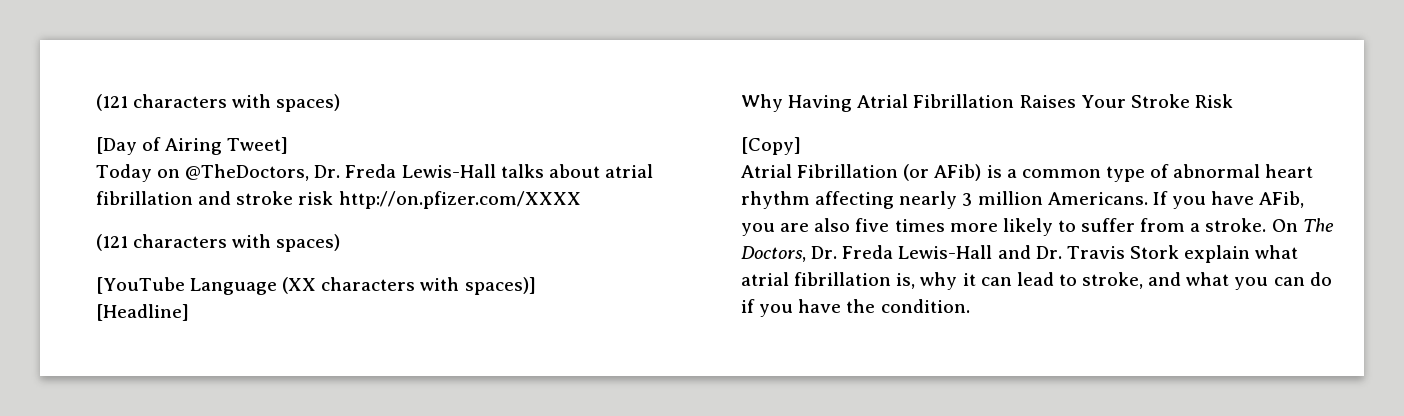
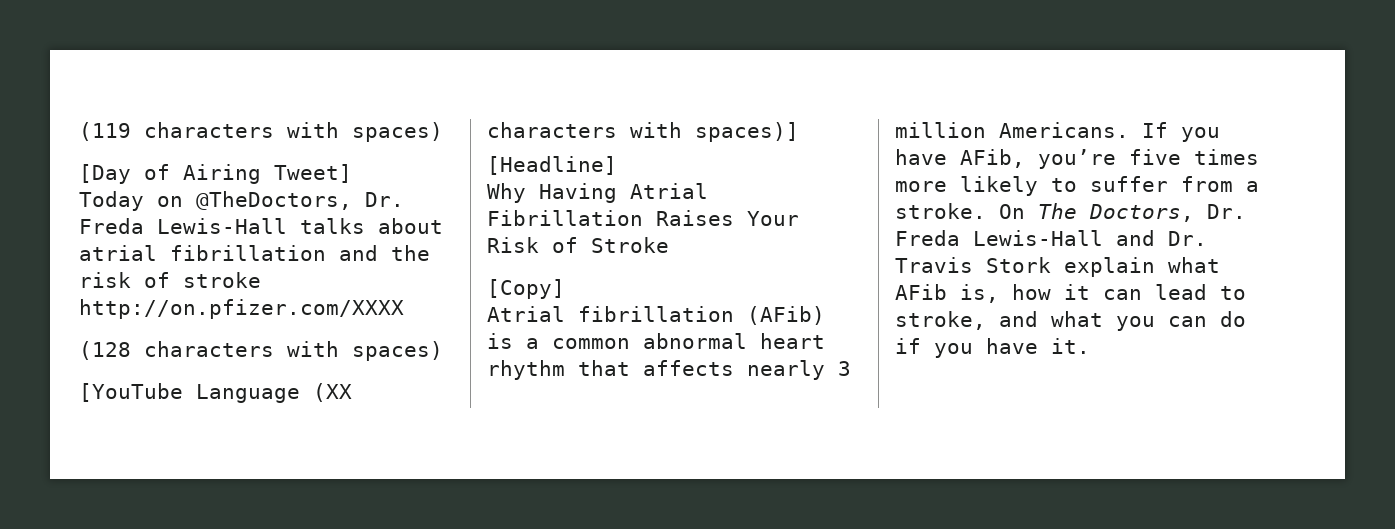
[96,94,128,111] (121 -> [79,122,131,141] (119
[236,191,334,205] stroke risk -> [391,245,430,261] [79,272,261,288] the risk of stroke
[96,234,128,251] (121 -> [79,341,131,360] (128
(1126, 101) none -> [487,237,578,253] Risk of
[1194,94,1233,108] Risk -> (669, 245) none
[797,164,982,181] Fibrillation (or AFib) -> [578,306,825,325] fibrillation (AFib)
[1105,164,1170,182] type of -> (630, 343) none
[815,191,895,209] affecting -> [578,360,734,376] that affects
[741,218,851,236] you are also -> [1038,149,1116,169] you’re
[741,272,958,290] atrial fibrillation is, why -> [895,284,1051,303] AFib is, how
[846,299,970,313] the condition. -> [1051,338,1090,354] it.

